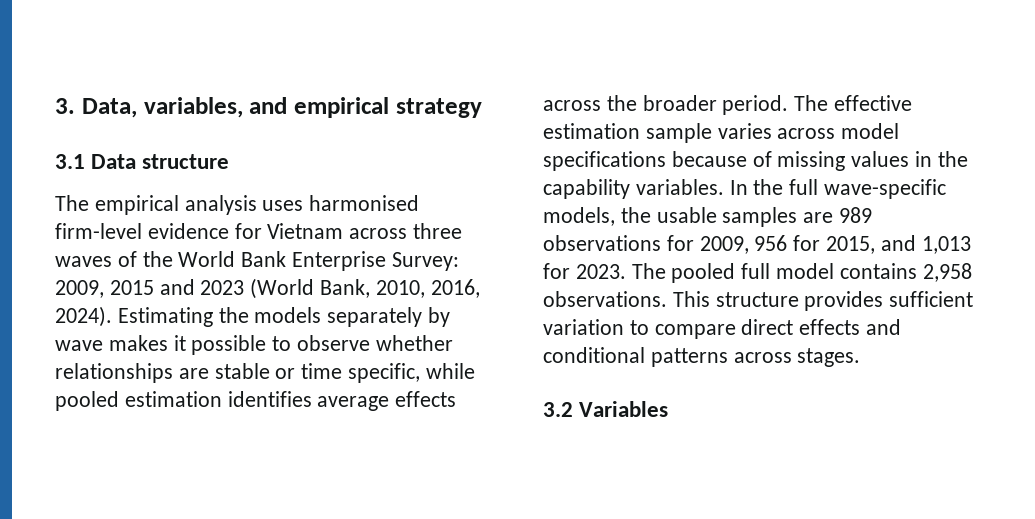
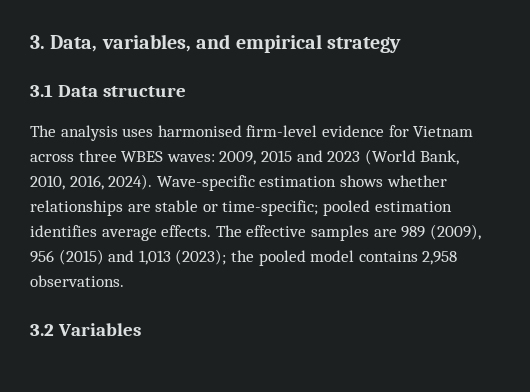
[94,195,179,215] empirical -> (56, 131) none
[55,251,459,271] waves of the World Bank Enterprise Survey: -> [121,151,215,162] WBES waves:
[117,307,451,327] [55,335,371,355] Estimating the models separately by wave makes it possible to observe -> [156,175,383,191] Wave-specific estimation shows
[301,363,475,383] time specific, while -> [222,200,319,216] time-specific;
[395,391,457,407] [543,95,913,115] [543,123,900,143] [543,151,968,171] [543,179,947,199] [543,207,873,227] [543,235,971,254] [543,263,972,283] [543,291,974,311] [543,319,902,339] [543,347,861,367] effects across the broader period. The effective estimation sample varies across model specifications because of missing values in the capability variables. In the full wave-specific models, the usable samples are 989 observations for 2009, 956 for 2015, and 1,013 for 2023. The pooled full model contains 2,958 observations. This structure provides sufficient variation to compare direct effects and conditional patterns across stages. -> [161,224,481,241] [30,249,458,266] [30,275,124,287] effects. The effective samples are 989 (2009), 956 (2015) and 1,013 (2023); the pooled model contains 2,958 observations.

